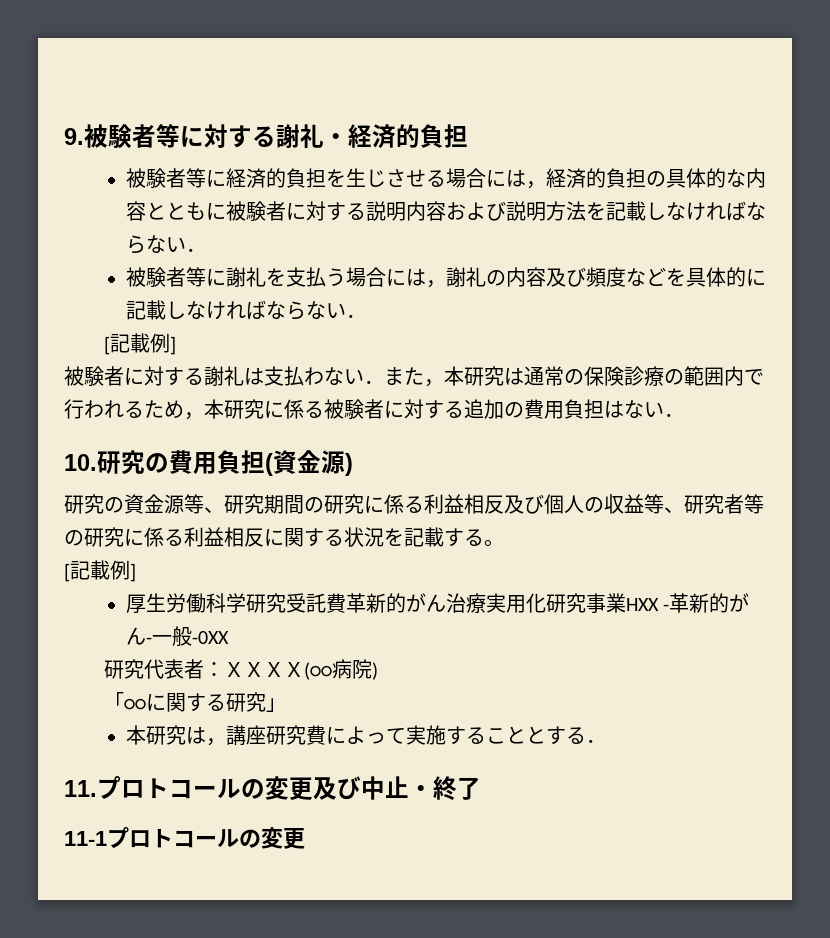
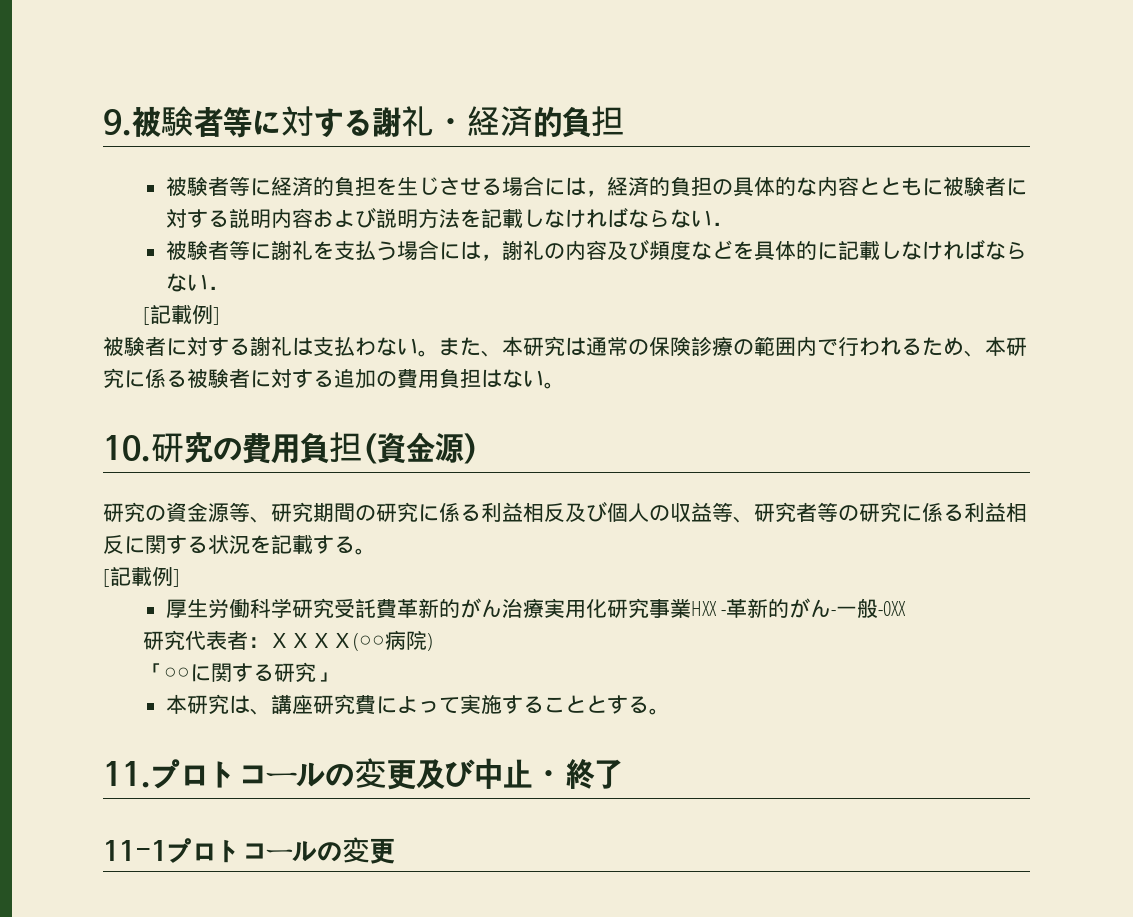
[364,367,444,387] ．また， -> [418,337,502,357] 。また、
[184,412,204,420] ， -> [964,350,985,357] 、
[664,413,684,417] ． -> [544,382,565,389] 。
[205,738,226,746] ， -> [249,708,271,715] 、
[585,739,606,743] ． -> [648,708,670,715] 。

